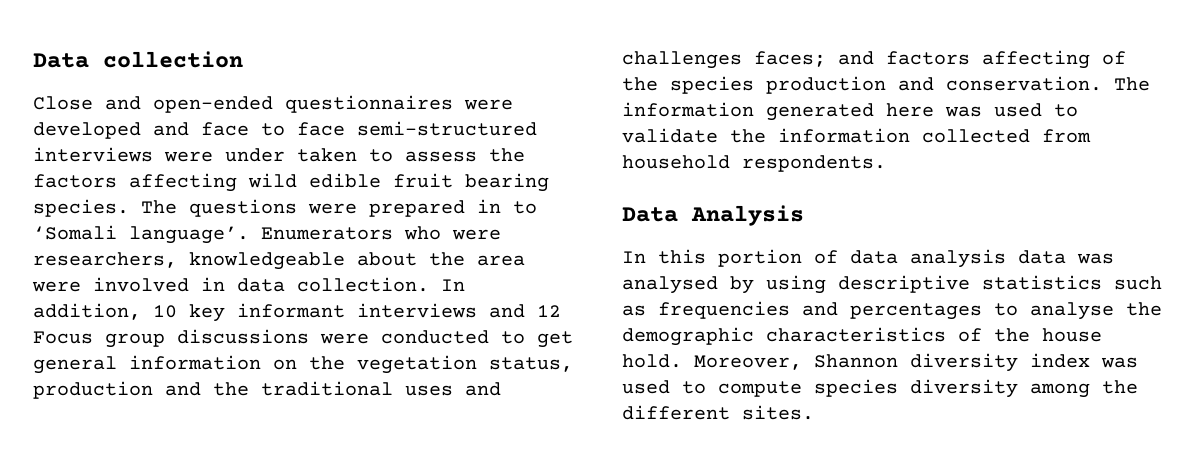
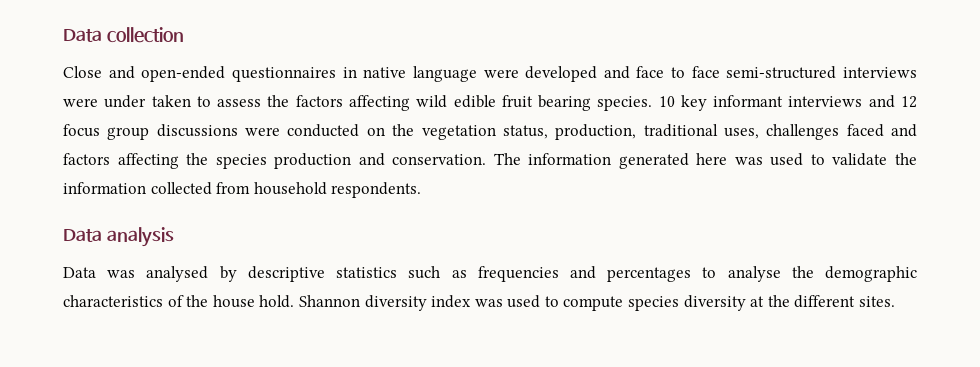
(453, 104) none -> [342,66,477,82] in native language
[141,199,537,217] [33,225,501,244] [33,252,525,270] [32,277,465,292] [33,303,141,320] The questions were prepared in to ‘Somali language’. Enumerators who were researchers, knowledgeable about the area were involved in data collection. In addition, -> (653, 103) none
[33,331,93,344] Focus -> [63,124,100,137] focus
[501,331,573,348] [33,355,573,374] [33,381,501,399] [622,51,826,69] to get general information on the vegetation status, production and the traditional uses and challenges faces; -> [366,124,884,140] on the vegetation status, production, traditional uses, challenges faced
[1102,51,1126,65] of -> (179, 161) none
[691,205,804,226] [622,249,1066,268] Analysis // In this portion of data analysis data -> [106,227,174,247] [63,267,96,278] analysis // Data
[766,275,826,294] using -> (237, 274) none
[694,355,802,370] Moreover, -> (295, 301) none
[1030,383,1090,398] among -> [750,296,765,307] at

